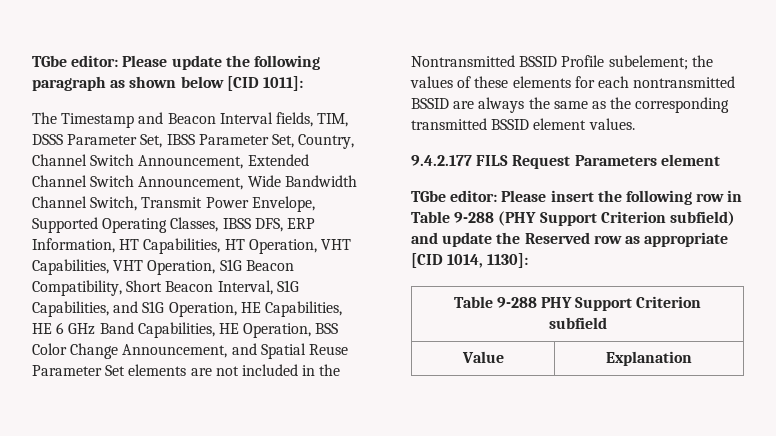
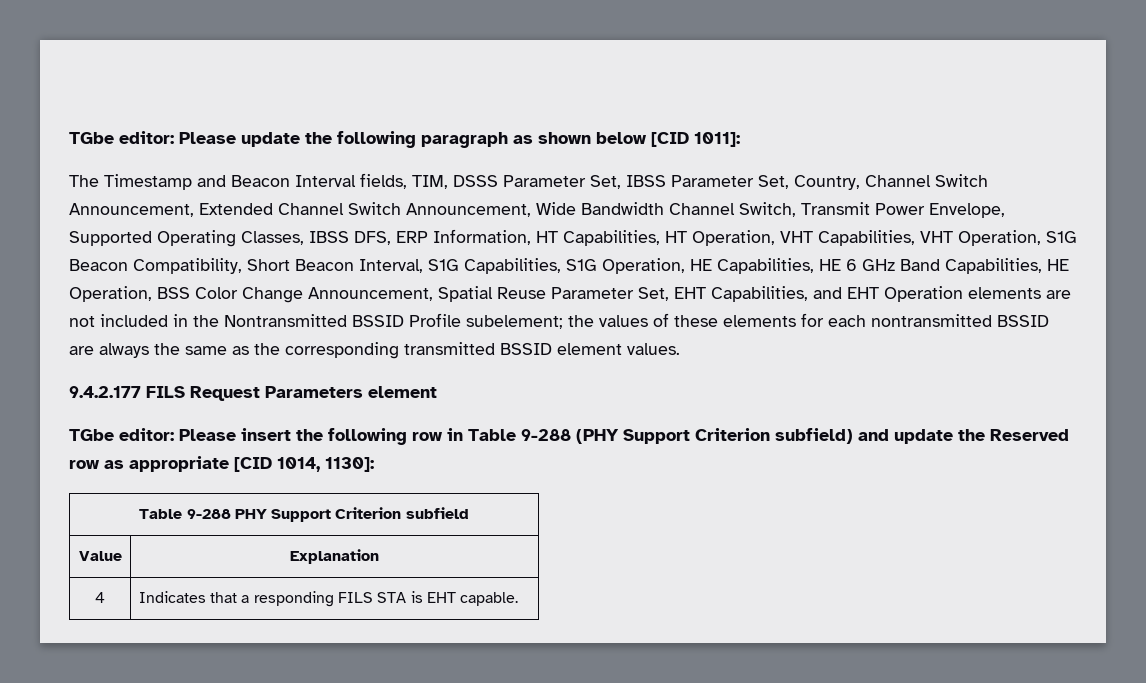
[113,301,139,313] and -> (561, 266) none
[231,343,257,355] and -> (433, 294) none
[105,365,126,376] Set -> [638,286,963,302] Set, EHT Capabilities, and EHT Operation
(692, 358) none -> [95,592,105,603] [138,591,519,607] // 4 | Indicates that a responding FILS STA is EHT capable.

